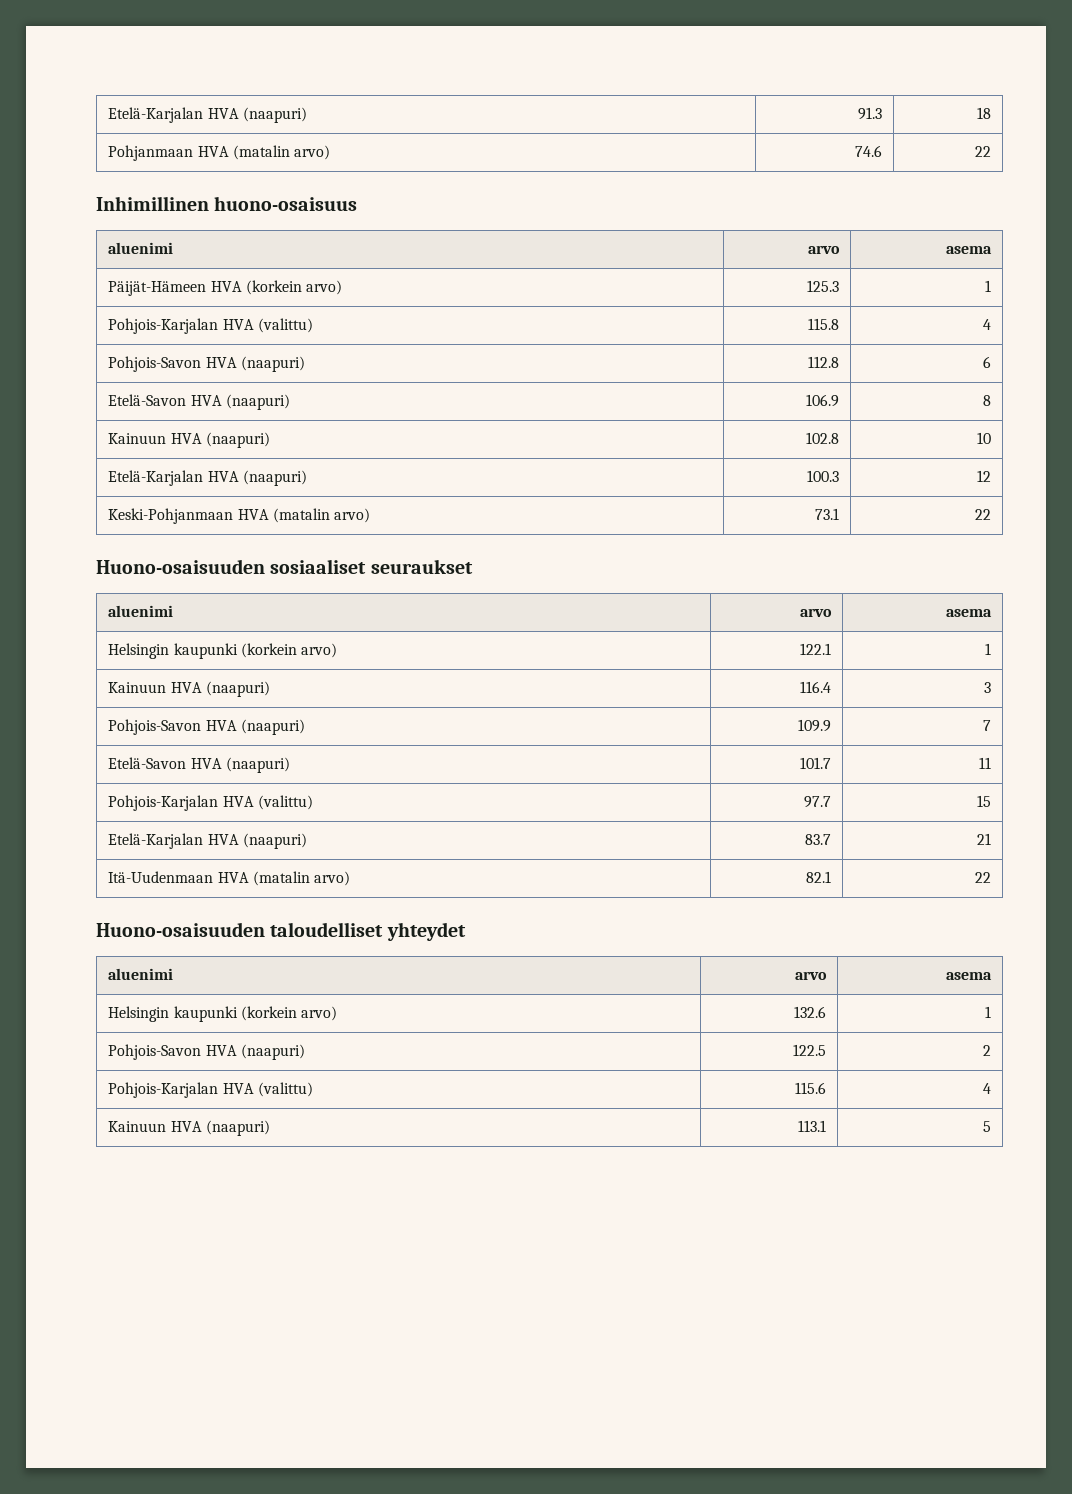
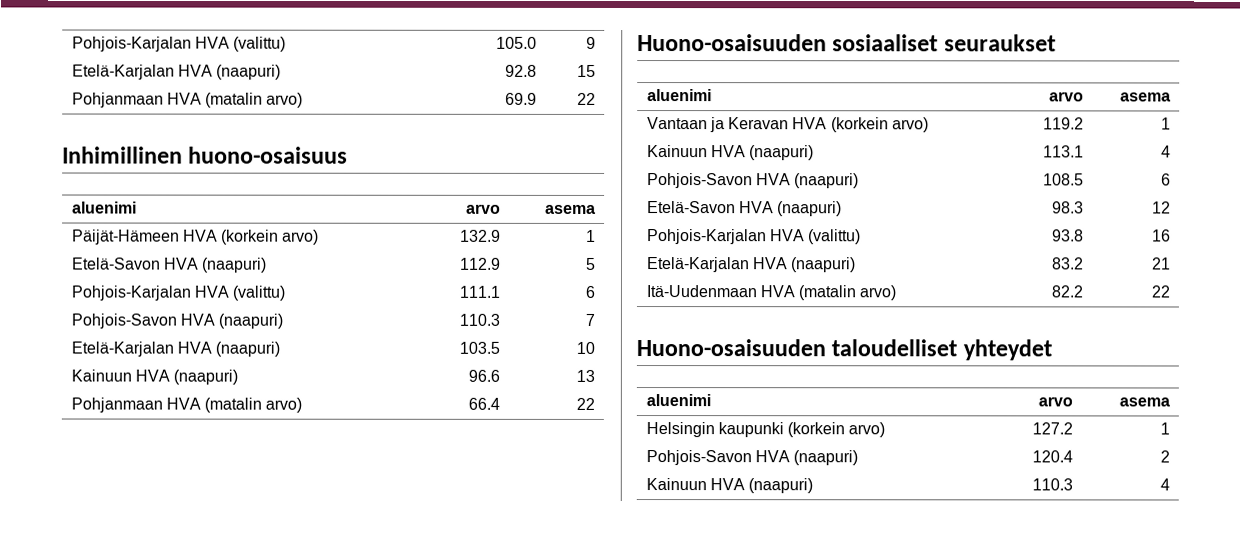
[108,107,307,123] [857,107,882,120] [976,107,991,119] [108,145,331,161] [854,145,882,157] Etelä-Karjalan HVA (naapuri) | 91.3 | 18 // Pohjanmaan HVA (matalin arvo) | 74.6 -> [71,36,287,52] [495,36,537,49] [585,36,596,49] [71,64,282,80] [504,64,537,77] [576,64,596,77] [71,92,304,108] [504,92,537,105] Pohjois-Karjalan HVA (valittu) | 105.0 | 9 // Etelä-Karjalan HVA (naapuri) | 92.8 | 15 // Pohjanmaan HVA (matalin arvo) | 69.9
[806,280,839,292] [984,280,991,292] [108,318,313,334] [807,318,839,330] [982,319,991,330] [108,356,305,372] [807,356,839,368] [982,356,991,368] [108,394,290,410] [805,394,839,407] [982,395,991,406] [108,432,270,448] [805,432,839,444] [976,432,991,444] [108,470,307,486] [806,470,839,482] [976,470,991,482] [108,508,371,524] [814,508,839,520] 125.3 | 1 // Pohjois-Karjalan HVA (valittu) | 115.8 | 4 // Pohjois-Savon HVA (naapuri) | 112.8 | 6 // Etelä-Savon HVA (naapuri) | 106.9 | 8 // Kainuun HVA (naapuri) | 102.8 | 10 // Etelä-Karjalan HVA (naapuri) | 100.3 | 12 // Keski-Pohjanmaan HVA (matalin arvo) | 73.1 -> [459,229,501,242] [585,229,596,242] [70,257,268,273] [458,257,501,270] [584,257,596,270] [70,285,286,301] [458,285,500,298] [584,285,595,298] [70,313,284,329] [458,313,500,326] [584,313,595,326] [70,341,281,357] [458,341,500,354] [575,341,595,354] [70,369,239,385] [467,369,500,382] [575,369,595,382] [70,397,303,413] [467,397,500,410] 132.9 | 1 // Etelä-Savon HVA (naapuri) | 112.9 | 5 // Pohjois-Karjalan HVA (valittu) | 111.1 | 6 // Pohjois-Savon HVA (naapuri) | 110.3 | 7 // Etelä-Karjalan HVA (naapuri) | 103.5 | 10 // Kainuun HVA (naapuri) | 96.6 | 13 // Pohjanmaan HVA (matalin arvo) | 66.4
[108,643,338,659] [799,643,831,655] Helsingin kaupunki (korkein arvo) | 122.1 -> [646,117,930,133] [1042,117,1084,130] Vantaan ja Keravan HVA (korkein arvo) | 119.2
[799,681,831,693] [983,682,991,693] [108,719,305,735] [797,719,831,732] [982,720,991,731] [108,757,290,773] [799,757,831,769] [978,757,991,769] [108,795,313,811] [803,796,831,808] [976,795,991,807] [108,833,307,849] [804,834,831,845] 116.4 | 3 // Pohjois-Savon HVA (naapuri) | 109.9 | 7 // Etelä-Savon HVA (naapuri) | 101.7 | 11 // Pohjois-Karjalan HVA (valittu) | 97.7 | 15 // Etelä-Karjalan HVA (naapuri) | 83.7 -> [1042,145,1084,158] [1160,145,1171,158] [646,173,860,189] [1042,173,1084,186] [1160,173,1171,186] [646,201,843,217] [1051,201,1084,214] [1151,201,1171,214] [646,229,862,245] [1051,229,1084,242] [1151,229,1171,242] [645,257,857,273] [1050,257,1084,270] 113.1 | 4 // Pohjois-Savon HVA (naapuri) | 108.5 | 6 // Etelä-Savon HVA (naapuri) | 98.3 | 12 // Pohjois-Karjalan HVA (valittu) | 93.8 | 16 // Etelä-Karjalan HVA (naapuri) | 83.2
[805,871,831,883] 82.1 -> [1050,285,1083,298] 82.2
[793,1006,826,1018] 132.6 -> [1031,422,1073,435] 127.2
[792,1044,826,1056] 122.5 -> [1031,450,1073,463] 120.4
[108,1082,313,1098] [794,1082,826,1094] [982,1083,991,1094] [108,1120,270,1136] [797,1120,826,1132] [982,1121,991,1132] // Pohjois-Karjalan HVA (valittu) | 115.6 | 4 // Kainuun HVA (naapuri) | 113.1 | 5 -> [645,478,814,494] [1031,478,1073,491] [1159,478,1170,491] // Kainuun HVA (naapuri) | 110.3 | 4

